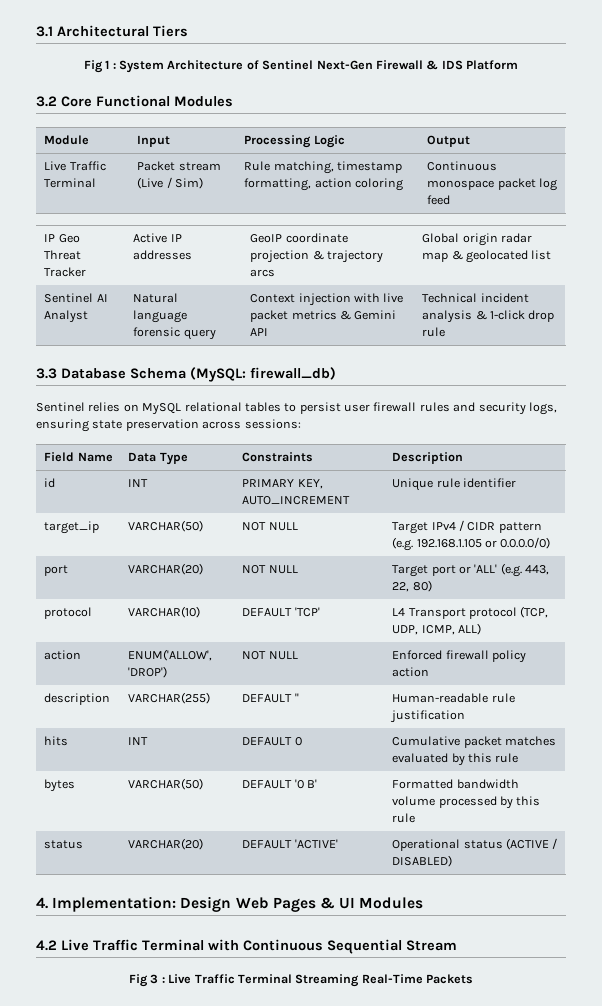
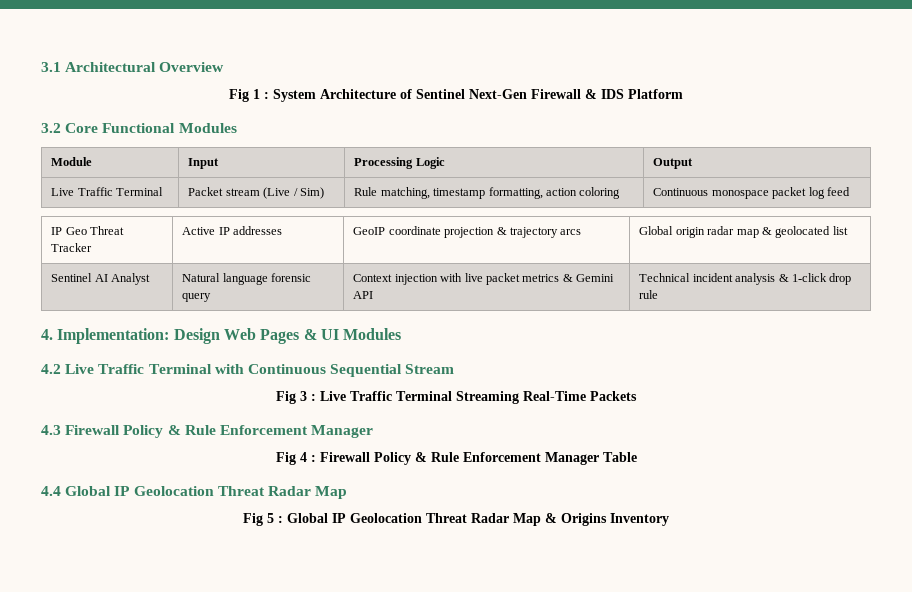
[153,25,188,37] Tiers -> [159,62,225,72] Overview
[36,367,336,382] [36,402,557,415] [36,419,301,432] [44,452,113,462] [128,452,188,465] [242,452,314,462] [392,452,464,464] [44,478,56,488] [128,479,149,487] [242,479,323,489] [242,496,351,505] [392,478,516,491] [44,521,100,534] [128,520,204,532] [242,522,298,531] [392,520,542,534] [392,537,551,551] [44,565,69,576] [128,563,204,575] [242,565,298,574] [392,563,550,577] [392,580,432,592] [44,607,93,619] [128,606,201,618] [242,607,320,617] [392,606,549,619] [392,623,481,635] [44,650,82,660] [128,649,213,661] [128,666,168,678] [242,651,298,660] [392,650,526,663] [392,667,430,677] [44,693,111,705] [128,692,211,704] [242,693,299,703] [392,693,515,703] [390,710,466,723] [44,736,69,746] [128,737,149,745] [242,737,302,746] [392,736,556,748] [392,753,519,766] [44,779,76,792] [128,778,204,790] [242,779,317,789] [392,779,519,789] [392,796,541,809] [392,813,416,823] [44,840,84,849] [128,838,204,850] [242,839,338,849] [392,838,558,851] [392,855,453,867] // 3.3 Database Schema (MySQL: firewall_db) // Sentinel relies on MySQL relational tables to persist user firewall rules and security logs, ensuring state preservation across sessions: // Field Name | Data Type | Constraints | Description // id | INT | PRIMARY KEY, AUTO_INCREMENT | Unique rule identifier // target_ip | VARCHAR(50) | NOT NULL | Target IPv4 / CIDR pattern (e.g. 192.168.1.105 or 0.0.0.0/0) // port | VARCHAR(20) | NOT NULL | Target port or 'ALL' (e.g. 443, 22, 80) // protocol | VARCHAR(10) | DEFAULT 'TCP' | L4 Transport protocol (TCP, UDP, ICMP, ALL) // action | ENUM('ALLOW', 'DROP') | NOT NULL | Enforced firewall policy action // description | VARCHAR(255) | DEFAULT '' | Human-readable rule justification // hits | INT | DEFAULT 0 | Cumulative packet matches evaluated by this rule // bytes | VARCHAR(50) | DEFAULT '0 B' | Formatted bandwidth volume processed by this rule // status | VARCHAR(20) | DEFAULT 'ACTIVE' | Operational status (ACTIVE / DISABLED) -> (659, 294) none
(473, 979) none -> [41,425,374,438] [275,452,637,465] [41,486,348,499] [243,513,669,526] // 4.3 Firewall Policy & Rule Enforcement Manager // Fig 4 : Firewall Policy & Rule Enforcement Manager Table // 4.4 Global IP Geolocation Threat Radar Map // Fig 5 : Global IP Geolocation Threat Radar Map & Origins Inventory

